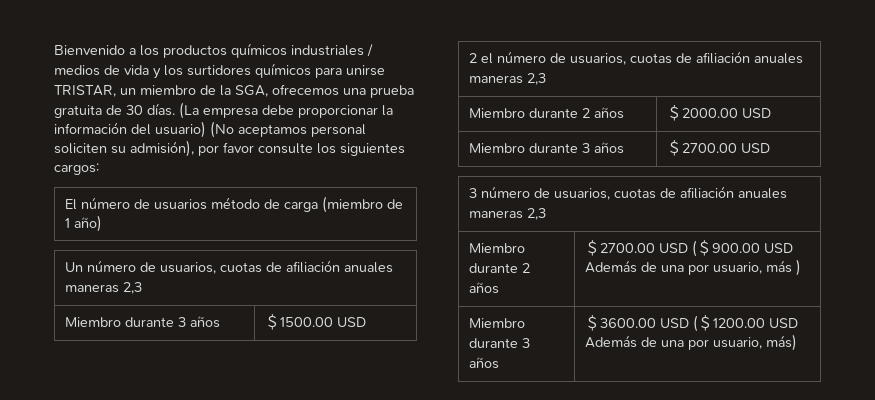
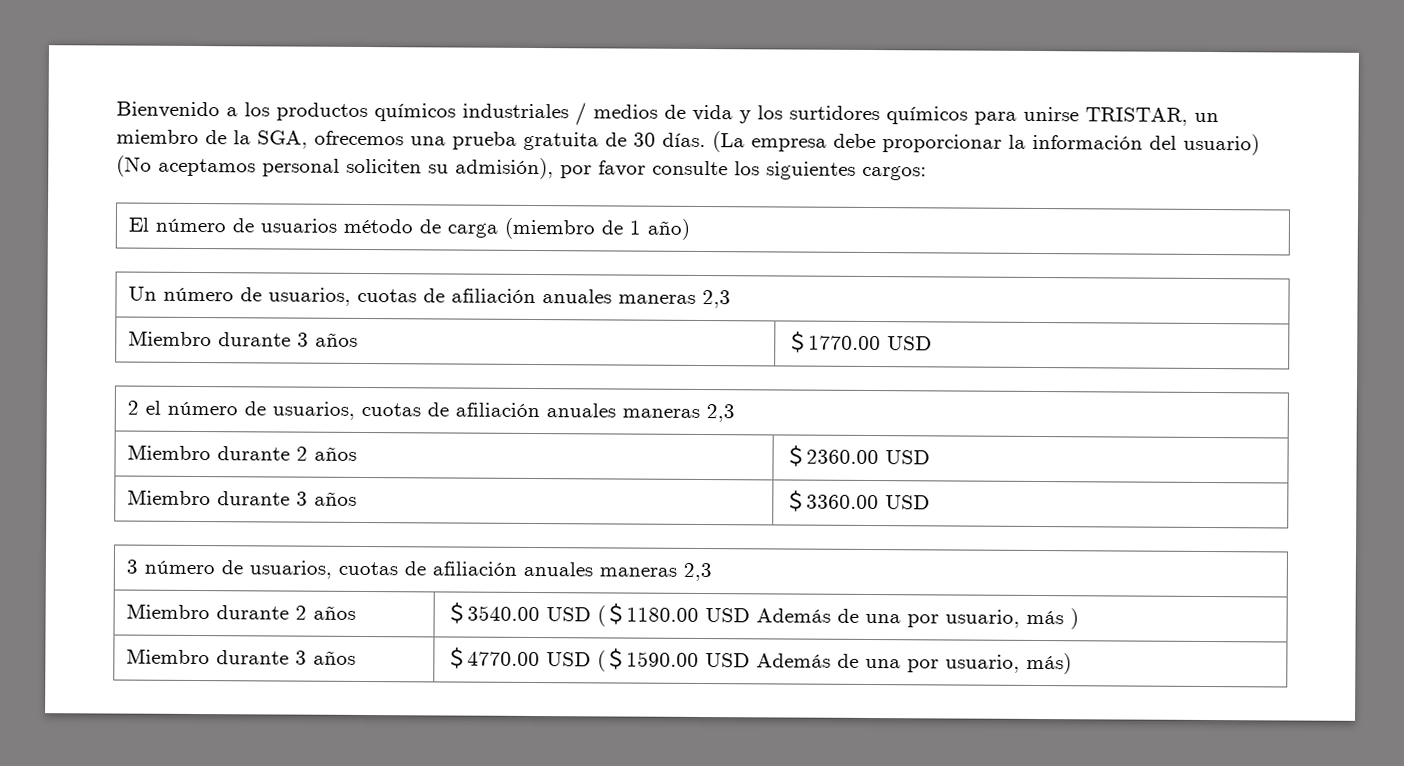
[280,317,334,327] 1500.00 -> [808,335,882,351] 1770.00
[682,108,739,118] 2000.00 -> [806,449,880,465] 2360.00
[682,143,738,153] 2700.00 -> [806,494,880,510] 3360.00
[600,240,761,257] 2700.00 USD (＄900.00 -> [467,602,700,627] 3540.00 USD (＄1180.00
[600,315,766,332] 3600.00 USD (＄1200.00 -> [467,647,700,672] 4770.00 USD (＄1590.00

